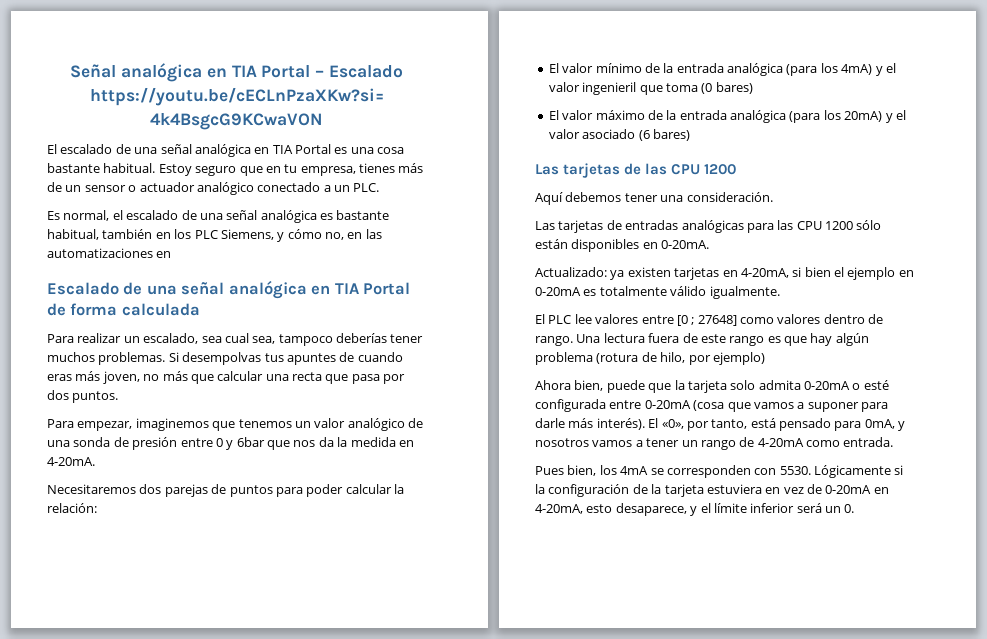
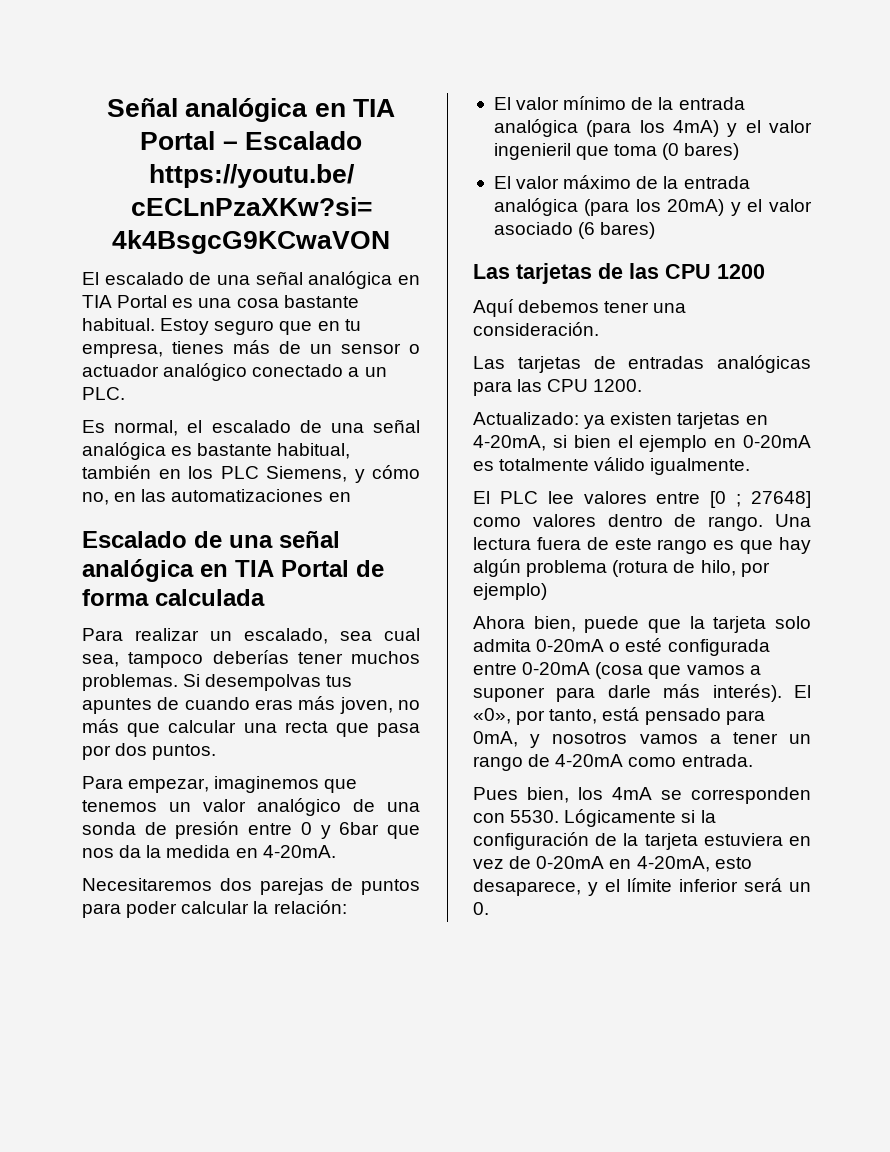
[825,220,882,230] [535,239,710,252] 1200 sólo están disponibles en 0-20mA. -> [593,379,643,392] 1200.

